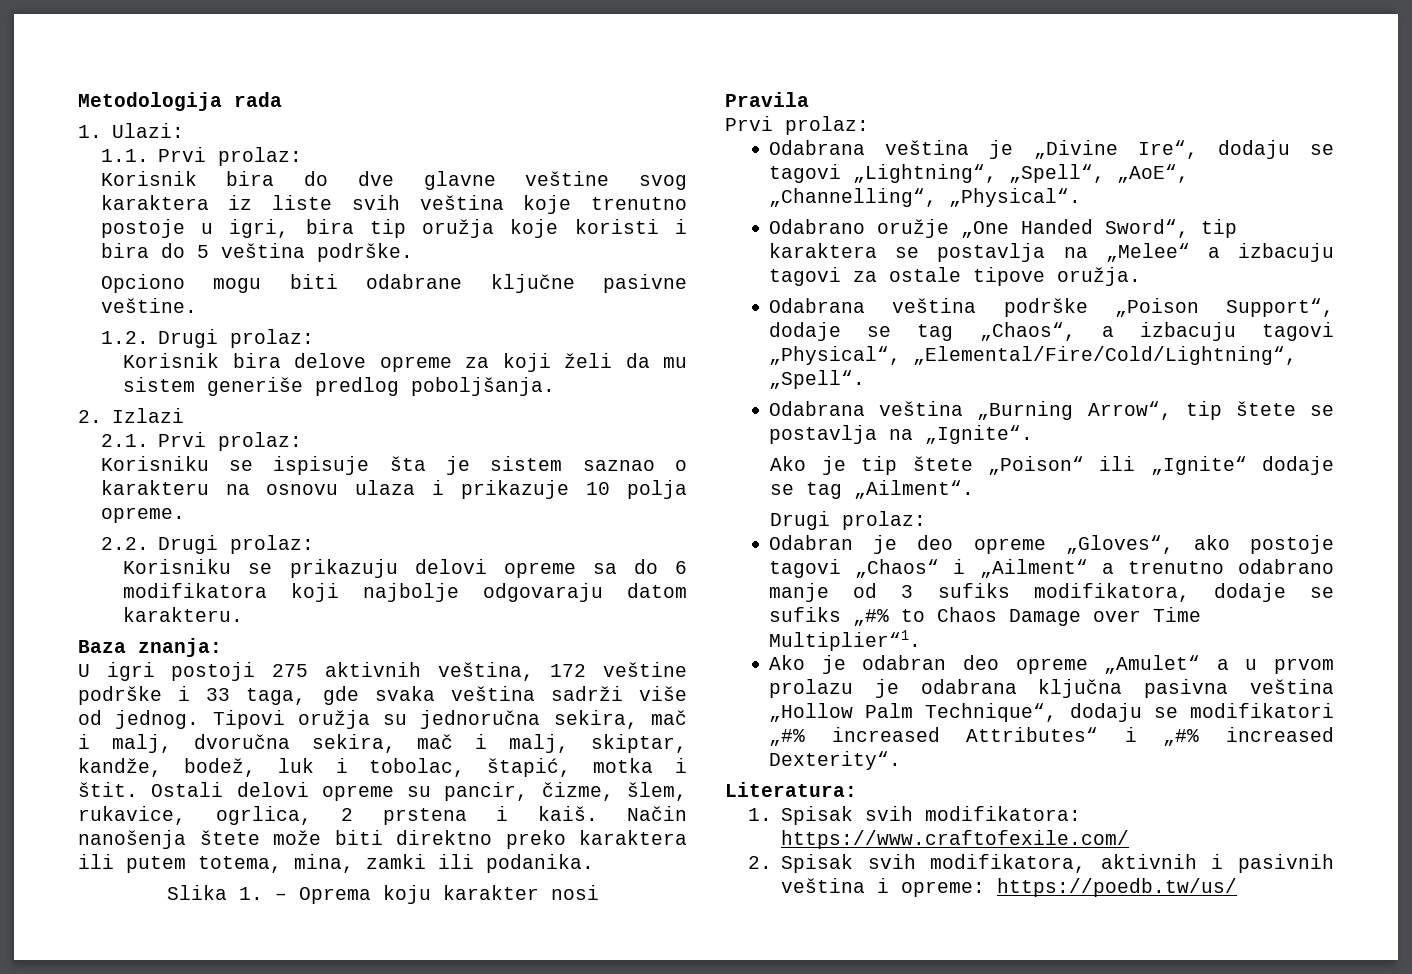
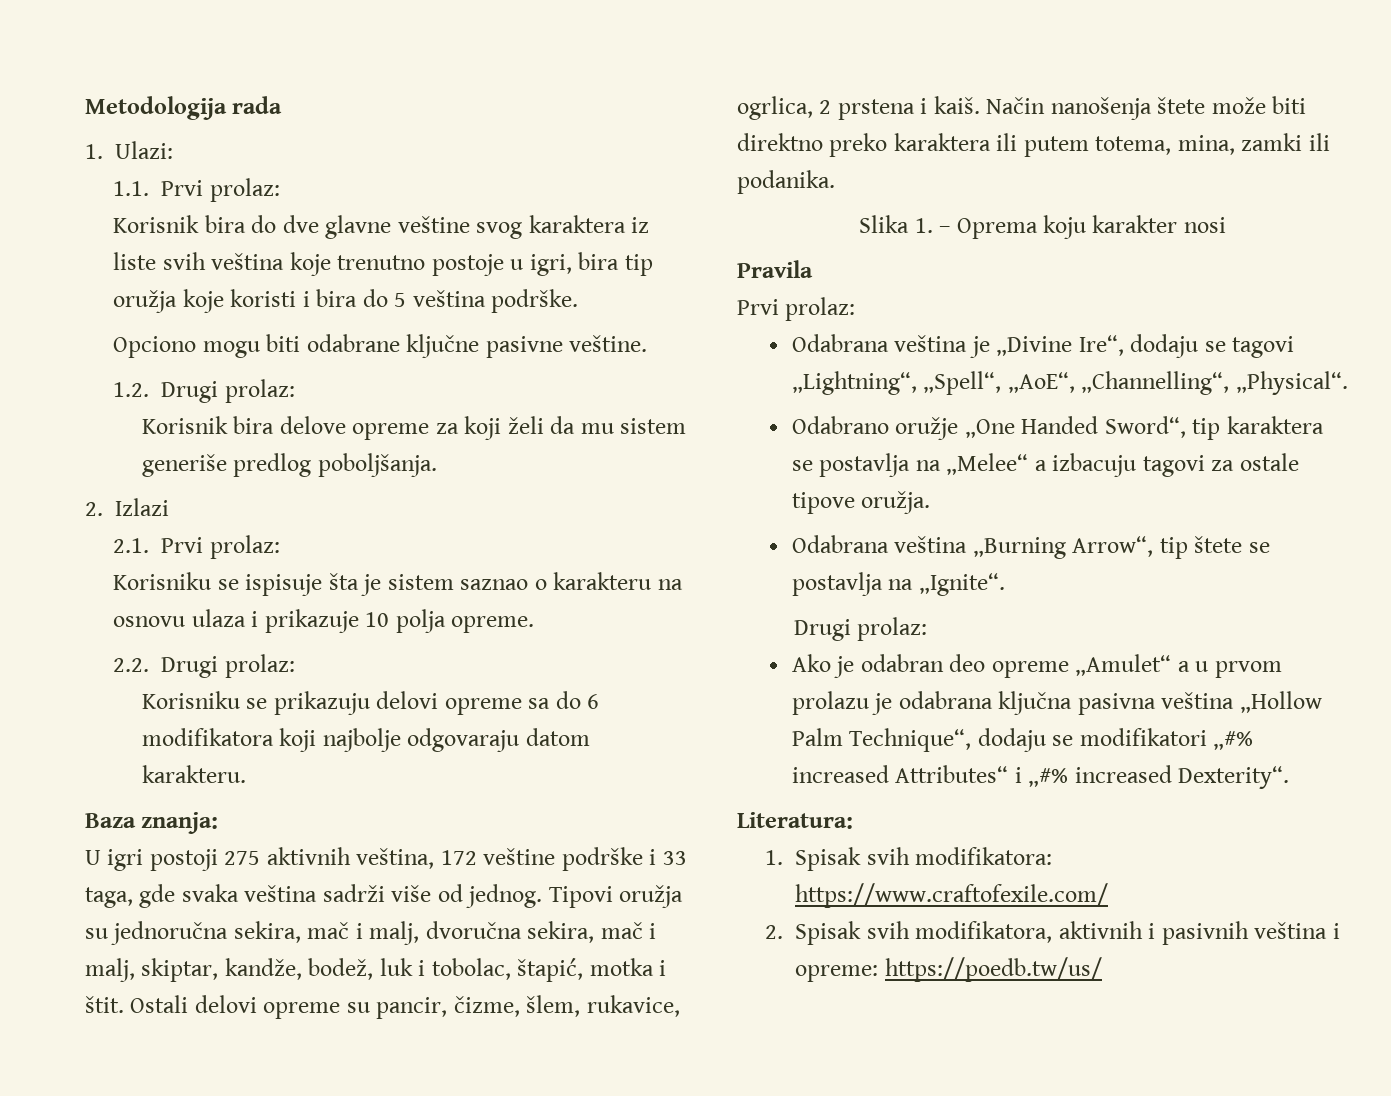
[769,298,1334,317] [769,322,1334,341] [769,346,1298,365] [769,370,866,389] // Odabrana veština podrške „Poison Support“, dodaje se tag „Chaos“, a izbacuju tagovi „Physical“, „Elemental/Fire/Cold/Lightning“, „Spell“. -> (931, 502) none
[770,456,1334,475] [770,480,975,499] [770,511,927,530] [769,535,1334,554] [769,559,1334,578] [769,583,1334,602] [769,607,1202,626] [769,630,922,651] Ako je tip štete „Poison“ ili „Ignite“ dodaje se tag „Ailment“. // Drugi prolaz: // Odabran je deo opreme „Gloves“, ako postoje tagovi „Chaos“ i „Ailment“ a trenutno odabrano manje od 3 sufiks modifikatora, dodaje se sufiks „#% to Chaos Damage over Time Multiplier“1. -> [793,617,928,641] Drugi prolaz:

